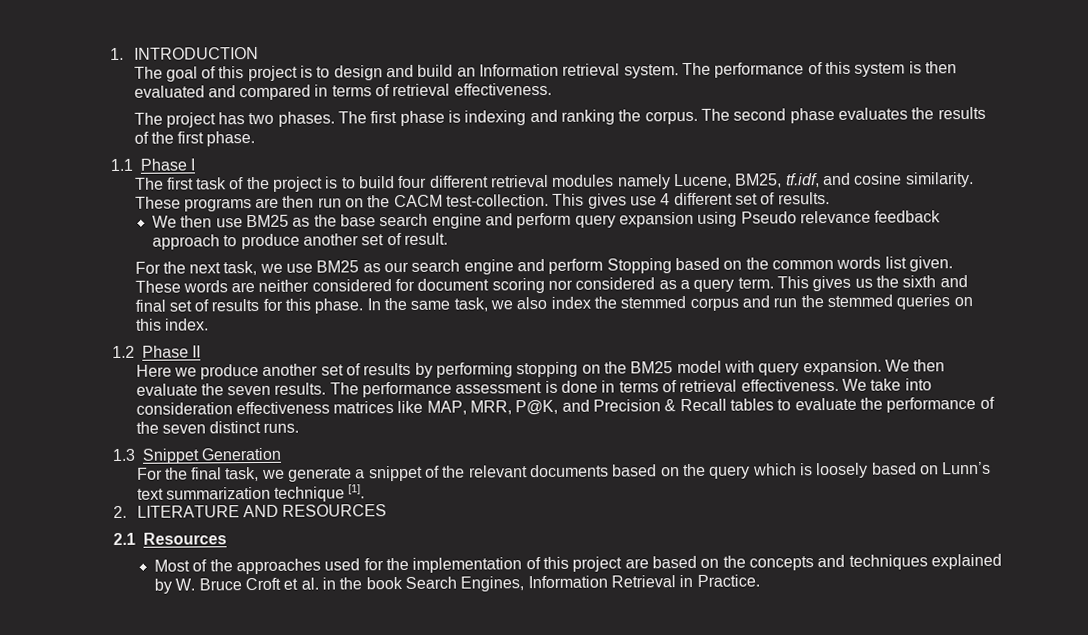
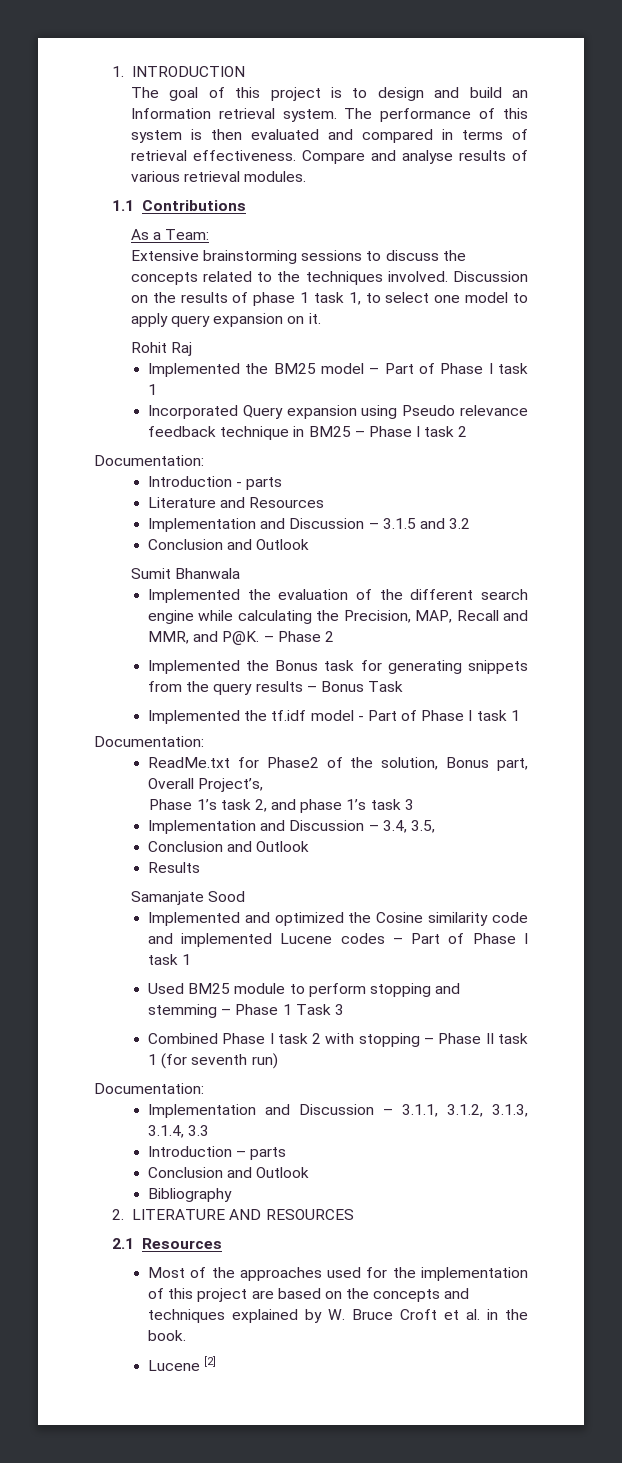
[133,106,986,128] [133,131,256,147] [109,158,196,172] [134,172,974,192] [134,192,830,212] [152,212,616,229] // The project has two phases. The first phase is indexing and ranking the corpus. The second phase evaluates the results of the first phase. // 1.1 Phase I // The first task of the project is to build four different retrieval modules namely Lucene, BM25, tf.idf, and cosine similarity. These programs are then run on the CACM test-collection. This gives use 4 different set of results. // We then use BM25 as the base search engine and perform query -> [301,150,529,164] [130,171,307,182] [112,200,247,211] [130,229,210,240] [130,250,466,264] [130,271,528,285] [130,292,528,306] [130,313,321,327] [130,342,193,356] [147,363,528,377] [147,384,157,395] [147,405,283,419] Compare and analyse results of various retrieval modules. // 1.1 Contributions // As a Team: // Extensive brainstorming sessions to discuss the concepts related to the techniques involved. Discussion on the results of phase 1 task 1, to select one model to apply query expansion on it. // Rohit Raj // Implemented the BM25 model – Part of Phase I task 1 // Incorporated Query
[152,232,449,250] [134,256,953,276] [134,275,968,294] [134,294,973,314] [134,318,209,331] [111,345,202,359] [135,359,946,380] [135,378,932,398] [135,396,995,416] [135,420,300,434] [111,447,282,464] [136,461,992,482] [136,484,366,502] approach to produce another set of result. // For the next task, we use BM25 as our search engine and perform Stopping based on the common words list given. These words are neither considered for document scoring nor considered as a query term. This gives us the sixth and final set of results for this phase. In the same task, we also index the stemmed corpus and run the stemmed queries on this index. // 1.2 Phase II // Here we produce another set of results by performing stopping on the BM25 model with query expansion. We then evaluate the seven results. The performance assessment is done in terms of retrieval effectiveness. We take into consideration effectiveness matrices like MAP, MRR, P@K, and Precision & Recall tables to evaluate the performance of the seven distinct runs. // 1.3 Snippet Generation // For the final task, we generate a snippet of the relevant documents based on the query which is loosely based on Lunn’s text summarization technique [1]. -> [220,426,468,440] [94,455,204,466] [147,476,283,490] [147,497,325,508] [147,518,471,532] [147,539,310,550] [130,568,241,579] [147,589,528,603] [147,610,528,624] [147,631,334,645] [147,660,528,674] [147,681,404,695] [147,710,520,724] [94,736,204,747] [147,757,528,771] [147,778,264,792] [149,799,414,813] [147,820,435,834] [147,841,310,852] [147,862,200,873] [130,891,246,905] [147,912,528,926] [147,933,529,947] [147,954,192,965] [147,983,461,997] [147,1004,344,1018] [147,1033,528,1047] [147,1053,278,1069] [94,1083,204,1094] [147,1104,528,1118] [147,1125,210,1138] [147,1146,287,1160] [147,1167,310,1178] [147,1188,232,1202] technique in BM25 – Phase I task 2 // Documentation: // Introduction - parts // Literature and Resources // Implementation and Discussion – 3.1.5 and 3.2 // Conclusion and Outlook // Sumit Bhanwala // Implemented the evaluation of the different search engine while calculating the Precision, MAP, Recall and MMR, and P@K. – Phase 2 // Implemented the Bonus task for generating snippets from the query results – Bonus Task // Implemented the tf.idf model - Part of Phase I task 1 // Documentation: // ReadMe.txt for Phase2 of the solution, Bonus part, Overall Project’s, // Phase 1’s task 2, and phase 1’s task 3 // Implementation and Discussion – 3.4, 3.5, // Conclusion and Outlook // Results // Samanjate Sood // Implemented and optimized the Cosine similarity code and implemented Lucene codes – Part of Phase I task 1 // Used BM25 module to perform stopping and stemming – Phase 1 Task 3 // Combined Phase I task 2 with stopping – Phase II task 1 (for seventh run) // Documentation: // Implementation and Discussion – 3.1.1, 3.1.2, 3.1.3, 3.1.4, 3.3 // Introduction – parts // Conclusion and Outlook // Bibliography
[365,574,760,592] book Search Engines, Information Retrieval in Practice. -> [147,1330,186,1341] [147,1356,217,1371] book. // Lucene [2]

